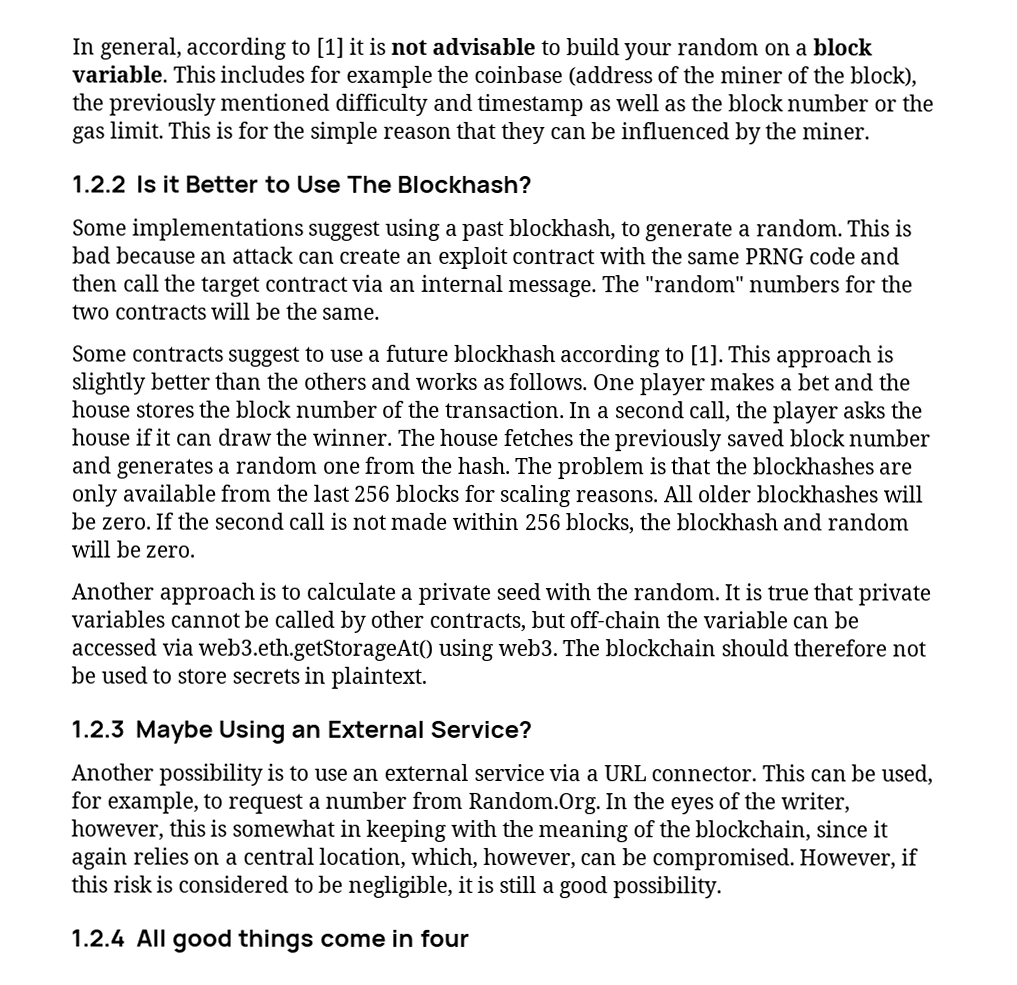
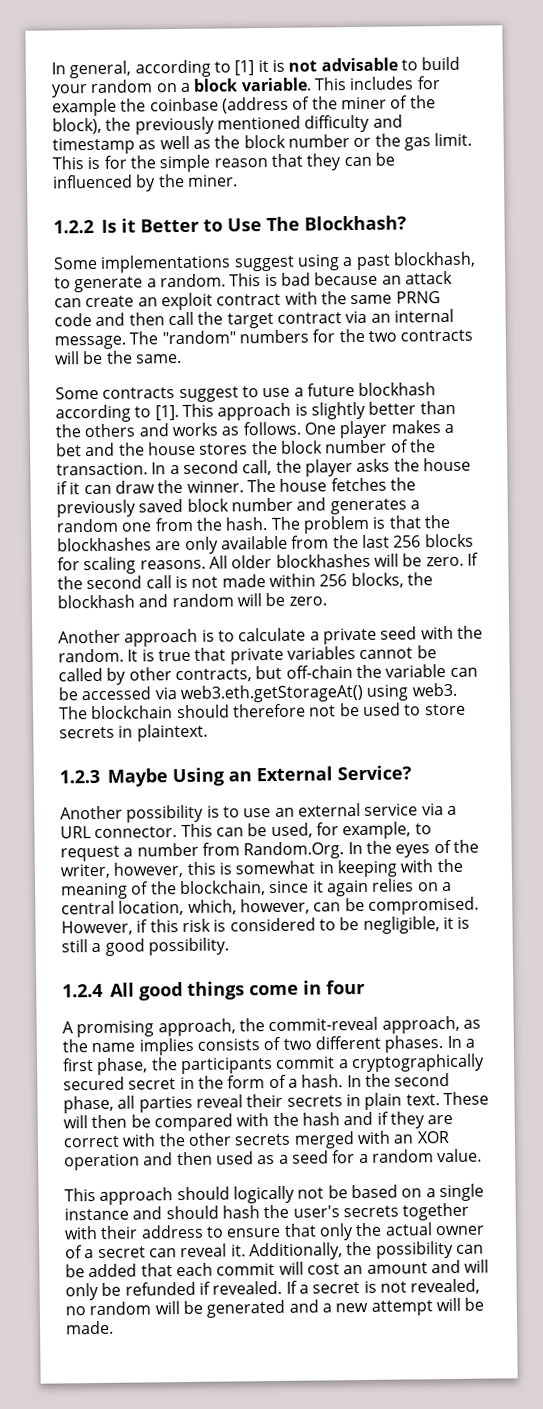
(470, 938) none -> [62,1015,481,1038] [62,1035,475,1056] [63,1053,485,1076] [63,1072,451,1091] [63,1091,489,1114] [63,1111,454,1132] [63,1130,449,1149] [64,1148,483,1171] [64,1183,484,1205] [64,1202,470,1221] [64,1222,485,1241] [65,1240,484,1261] [65,1259,490,1278] [65,1278,481,1301] [65,1297,485,1318] [65,1320,114,1335] // A promising approach, the commit-reveal approach, as the name implies consists of two different phases. In a first phase, the participants commit a cryptographically secured secret in the form of a hash. In the second phase, all parties reveal their secrets in plain text. These will then be compared with the hash and if they are correct with the other secrets merged with an XOR operation and then used as a seed for a random value. // This approach should logically not be based on a single instance and should hash the user's secrets together with their address to ensure that only the actual owner of a secret can reveal it. Additionally, the possibility can be added that each commit will cost an amount and will only be refunded if revealed. If a secret is not revealed, no random will be generated and a new attempt will be made.

